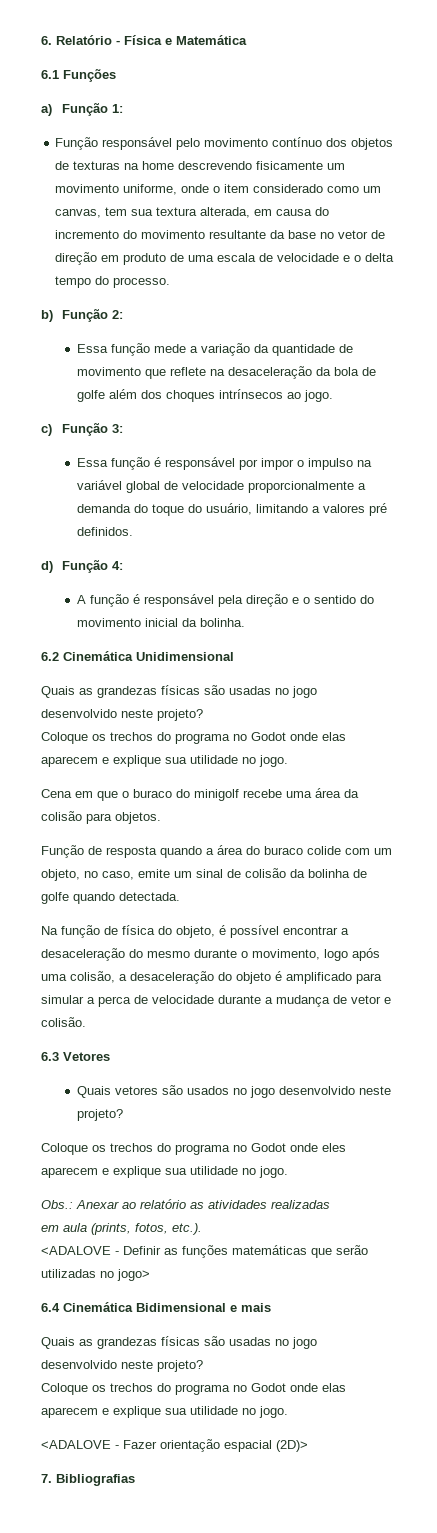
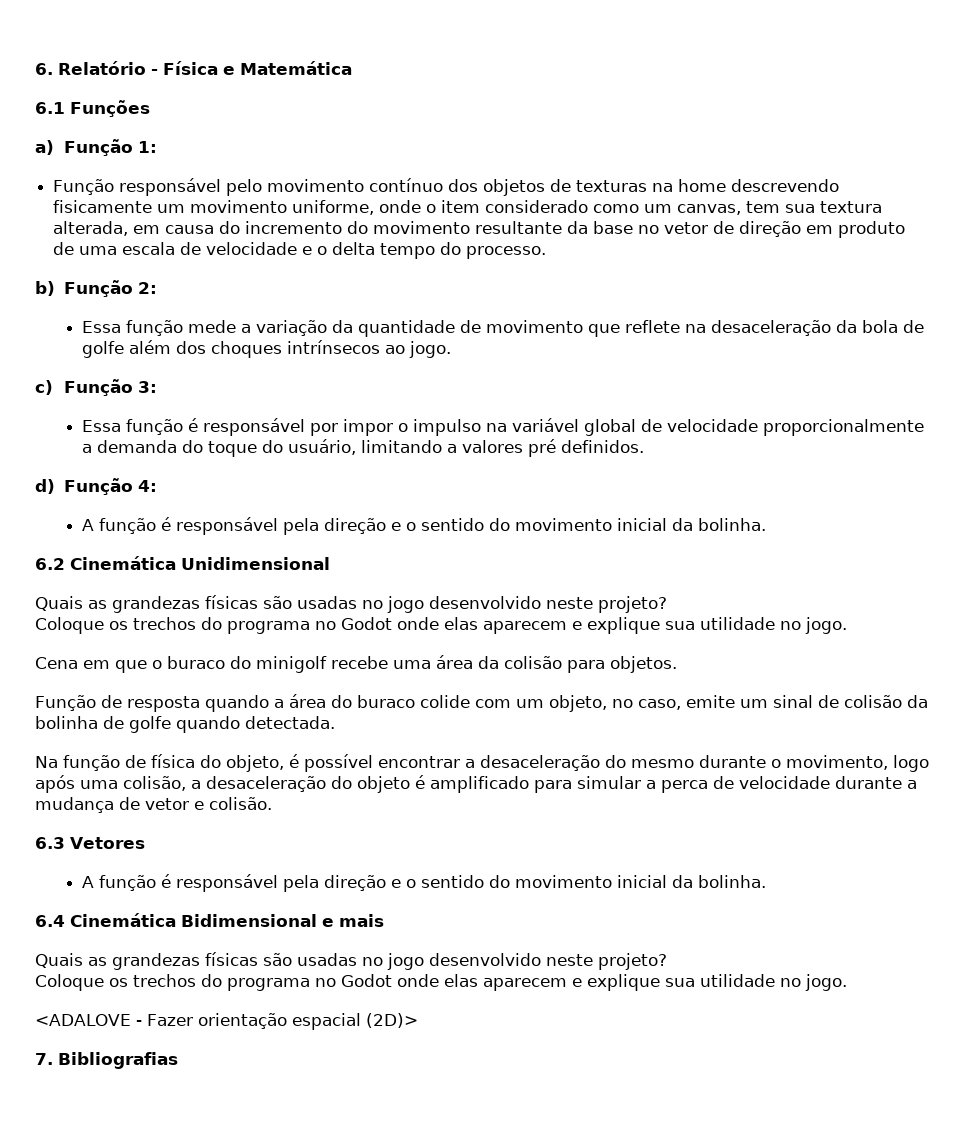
[76,1085,391,1098] [76,1109,123,1121] [41,1143,346,1155] [41,1166,288,1178] [41,1199,330,1209] [41,1223,202,1235] [41,1245,368,1258] [41,1269,150,1281] Quais vetores são usados no jogo desenvolvido neste projeto? // Coloque os trechos do programa no Godot onde eles aparecem e explique sua utilidade no jogo. // Obs.: Anexar ao relatório as atividades realizadas // em aula (prints, fotos, etc.). // <ADALOVE - Definir as funções matemáticas que serão utilizadas no jogo> -> [82,874,767,892] A função é responsável pela direção e o sentido do movimento inicial da bolinha.

